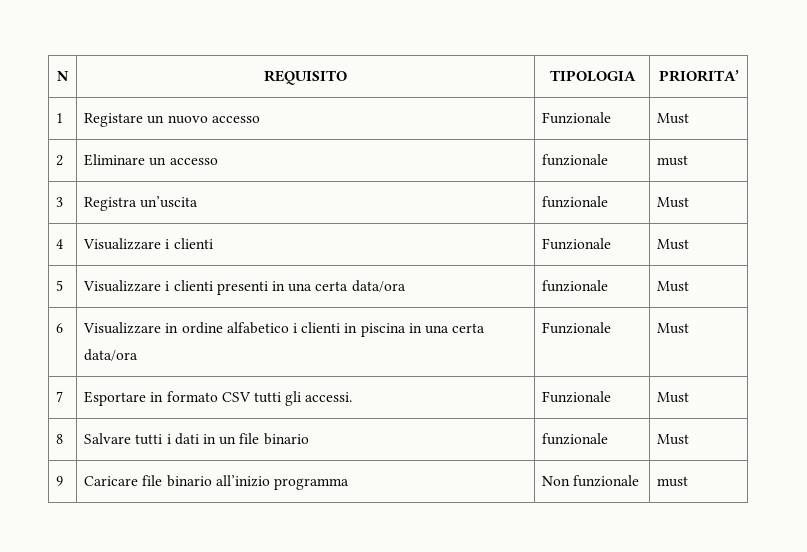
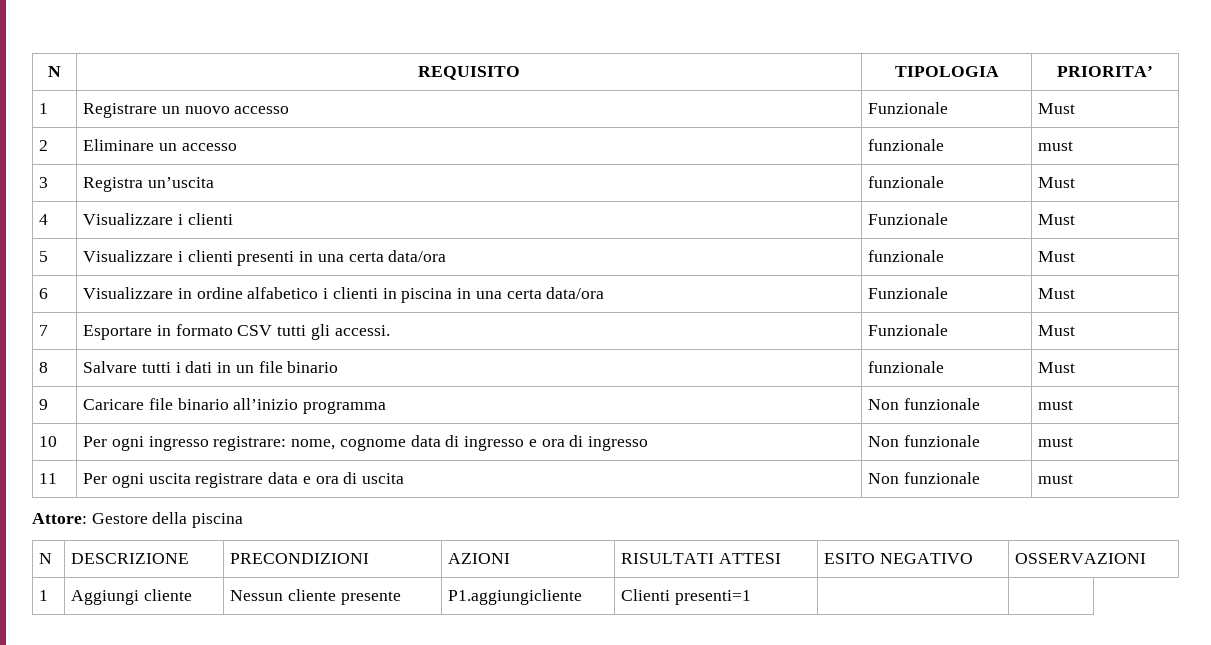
[84,113,144,127] Registare -> [83,103,158,118] Registrare
(689, 481) none -> [39,436,58,447] [83,435,648,451] [868,435,981,447] [1038,437,1074,447] [39,473,58,484] [83,472,405,488] [868,472,981,484] [1038,474,1074,484] [32,512,244,528] [39,553,53,564] [71,553,190,564] [230,553,370,564] [448,553,511,564] [621,553,782,564] [824,553,974,564] [1015,553,1147,564] [39,590,49,601] [71,589,193,605] [230,589,401,605] [448,589,583,605] [621,589,752,605] // 10 | Per ogni ingresso registrare: nome, cognome data di ingresso e ora di ingresso | Non funzionale | must // 11 | Per ogni uscita registrare data e ora di uscita | Non funzionale | must // Attore: Gestore della piscina // N | DESCRIZIONE | PRECONDIZIONI | AZIONI | RISULTATI ATTESI | ESITO NEGATIVO | OSSERVAZIONI // 1 | Aggiungi cliente | Nessun cliente presente | P1.aggiungicliente | Clienti presenti=1 | |

